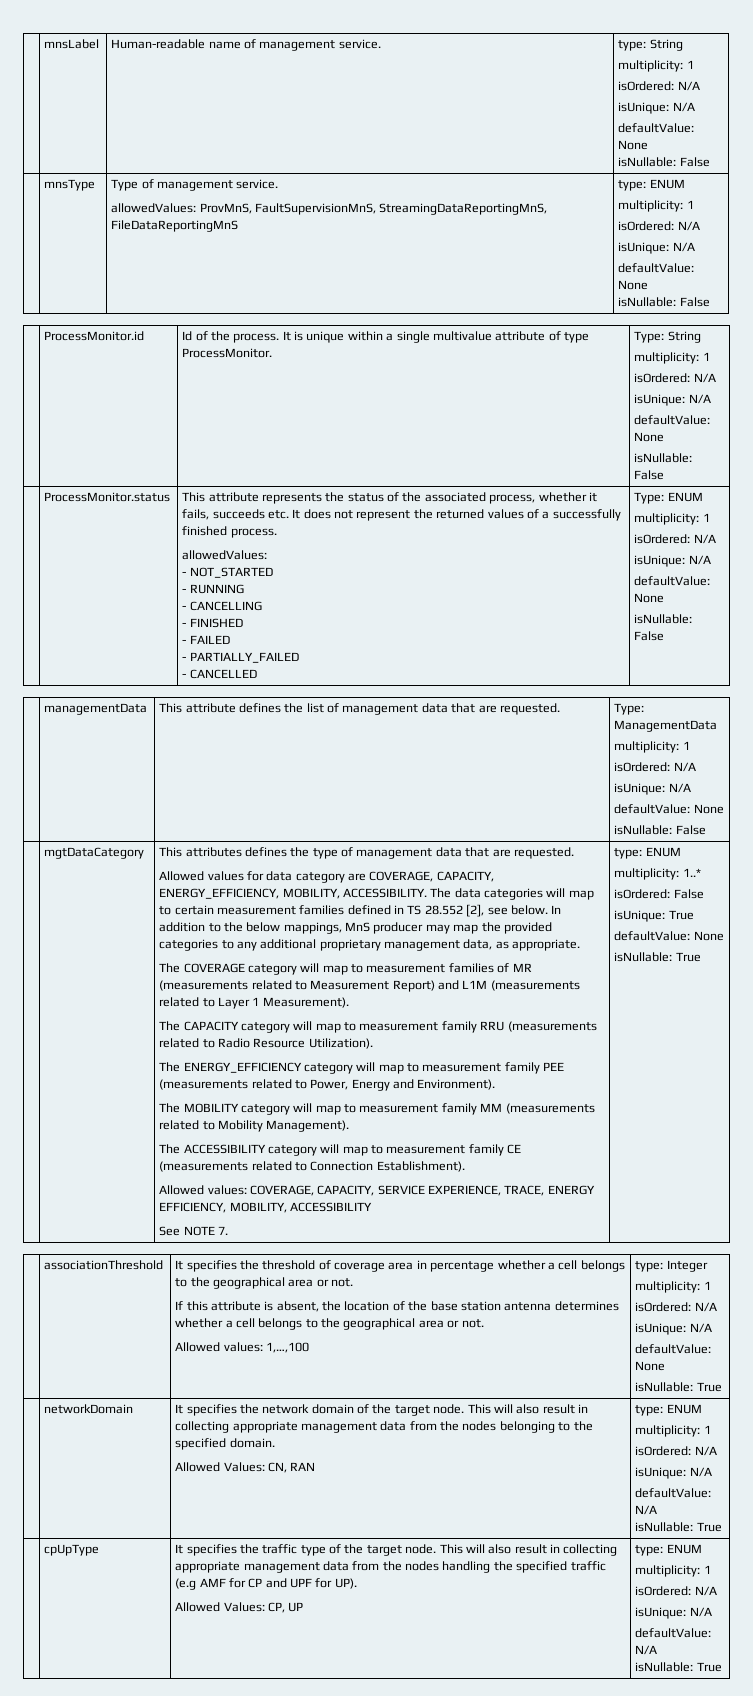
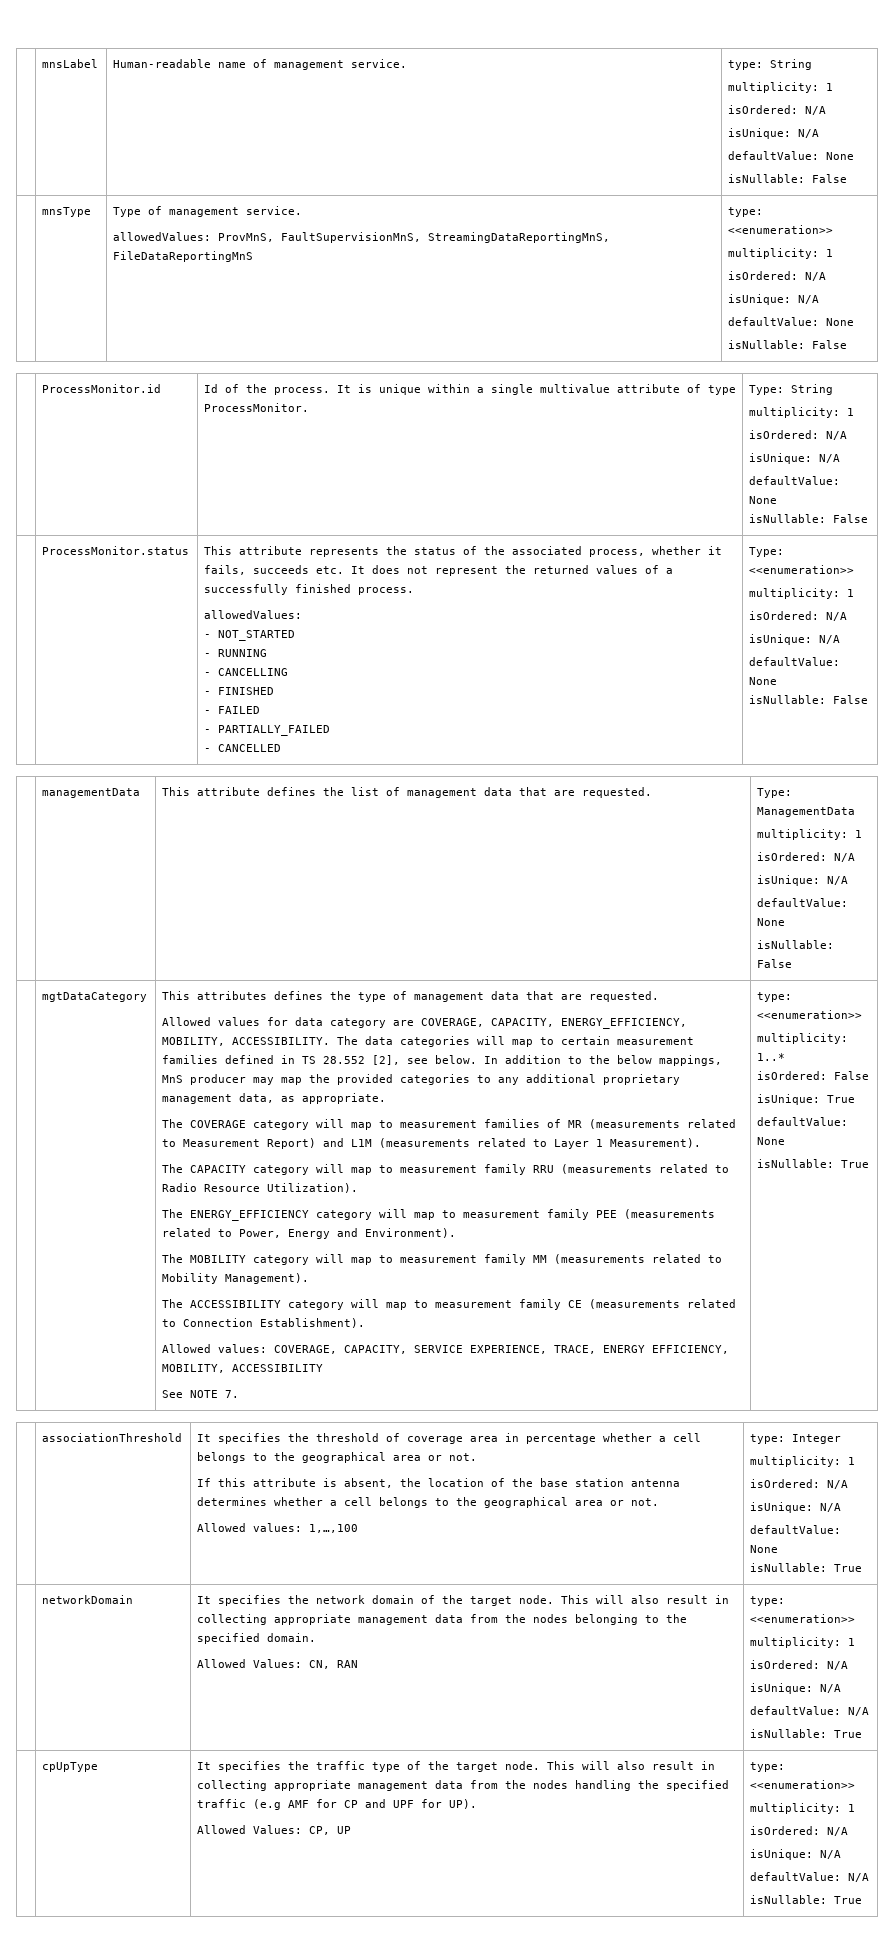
[649,179,685,189] ENUM -> [727,225,833,234] <<enumeration>>
[667,492,703,502] ENUM -> [748,565,854,574] <<enumeration>>
[645,847,681,857] ENUM -> [756,1010,862,1019] <<enumeration>>
[666,1404,702,1414] ENUM -> [749,1614,855,1623] <<enumeration>>
[666,1544,702,1554] ENUM -> [749,1780,855,1789] <<enumeration>>

